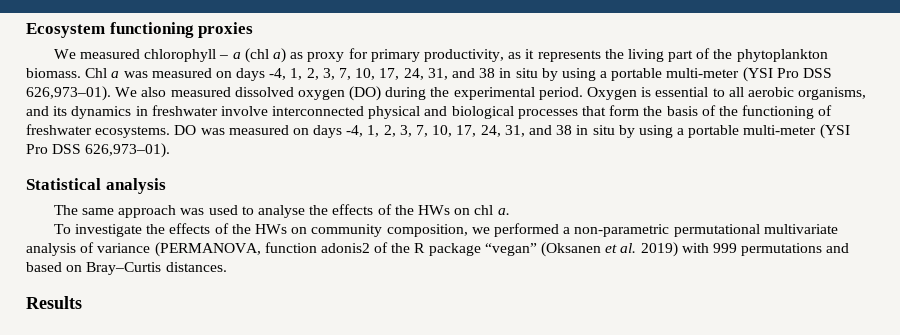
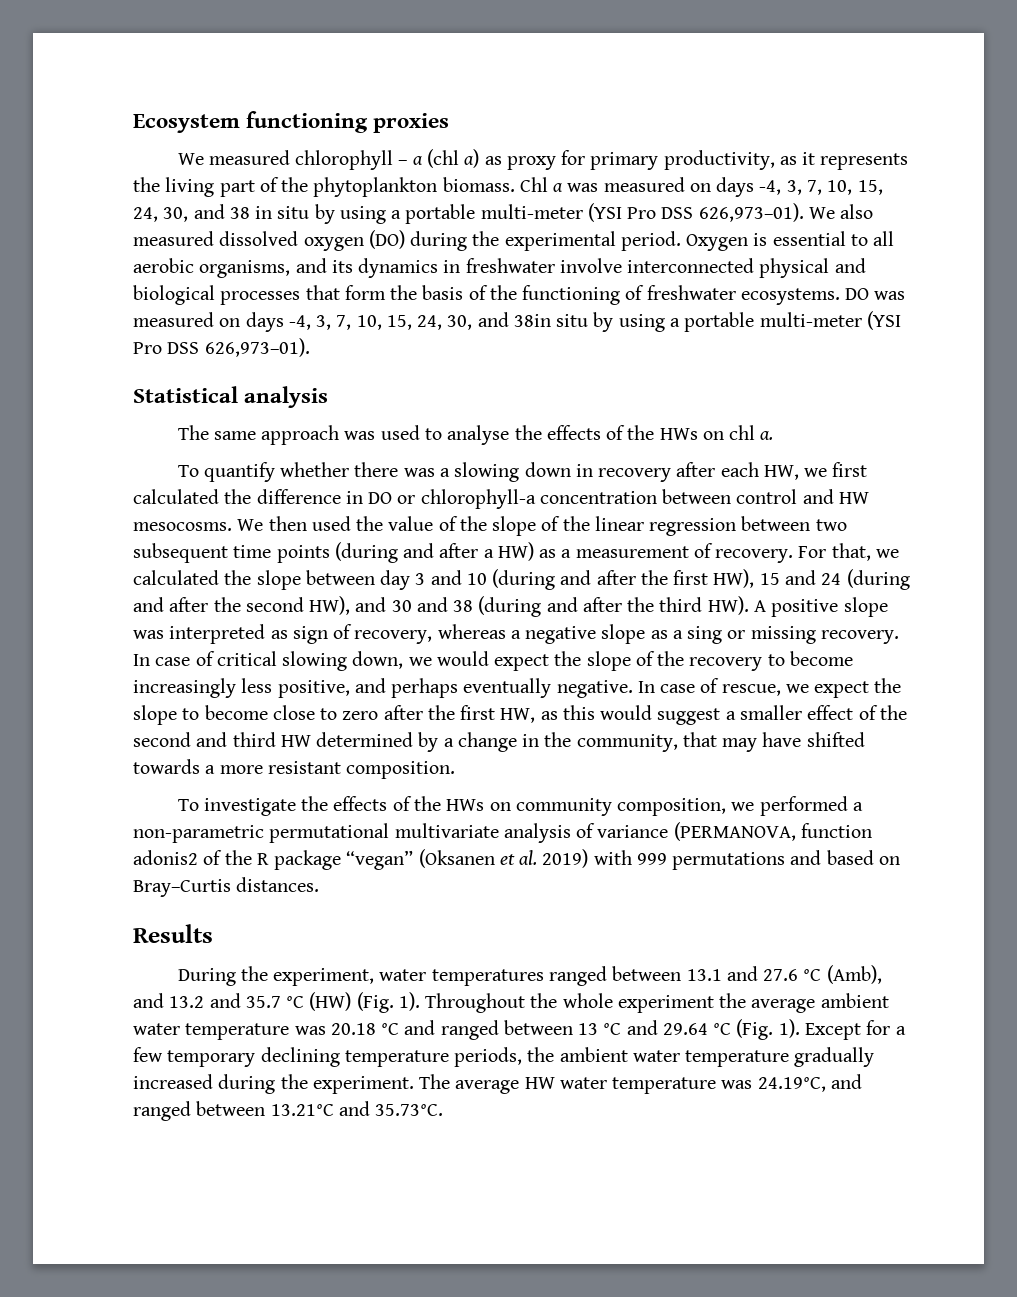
[290,68,448,80] 1, 2, 3, 7, 10, 17, 24, 31, -> [786,180,883,195] [133,207,189,222] 3, 7, 10, 15, 24, 30,
[367,125,589,137] 1, 2, 3, 7, 10, 17, 24, 31, and 38 in -> [316,312,551,330] 3, 7, 10, 15, 24, 30, and 38in
(510, 211) none -> [177,462,868,482] [133,489,869,509] [133,516,847,536] [133,542,899,563] [133,569,910,590] [133,596,888,617] [133,624,899,644] [133,651,853,671] [133,678,902,698] [133,705,907,725] [133,732,865,752] [133,759,456,779] // To quantify whether there was a slowing down in recovery after each HW, we first calculated the difference in DO or chlorophyll-a concentration between control and HW mesocosms. We then used the value of the slope of the linear regression between two subsequent time points (during and after a HW) as a measurement of recovery. For that, we calculated the slope between day 3 and 10 (during and after the first HW), 15 and 24 (during and after the second HW), and 30 and 38 (during and after the third HW). A positive slope was interpreted as sign of recovery, whereas a negative slope as a sing or missing recovery. In case of critical slowing down, we would expect the slope of the recovery to become increasingly less positive, and perhaps eventually negative. In case of rescue, we expect the slope to become close to zero after the first HW, as this would suggest a smaller effect of the second and third HW determined by a change in the community, that may have shifted towards a more resistant composition.
(82, 302) none -> [177,965,882,986] [133,992,889,1013] [133,1019,906,1040] [133,1047,875,1067] [133,1074,862,1094] [133,1101,444,1121] // During the experiment, water temperatures ranged between 13.1 and 27.6 °C (Amb), and 13.2 and 35.7 °C (HW) (Fig. 1). Throughout the whole experiment the average ambient water temperature was 20.18 °C and ranged between 13 °C and 29.64 °C (Fig. 1). Except for a few temporary declining temperature periods, the ambient water temperature gradually increased during the experiment. The average HW water temperature was 24.19°C, and ranged between 13.21°C and 35.73°C.

